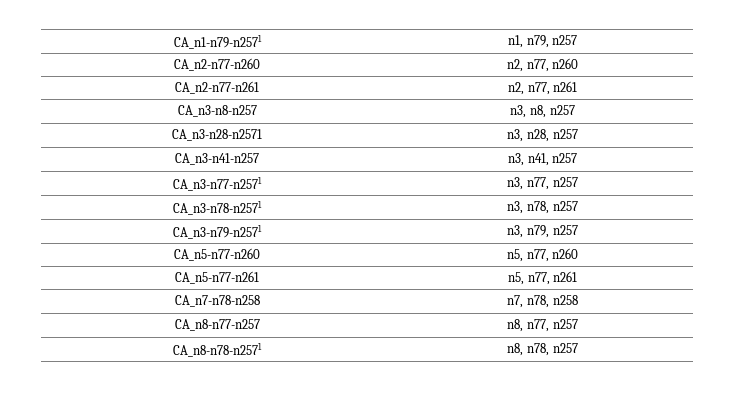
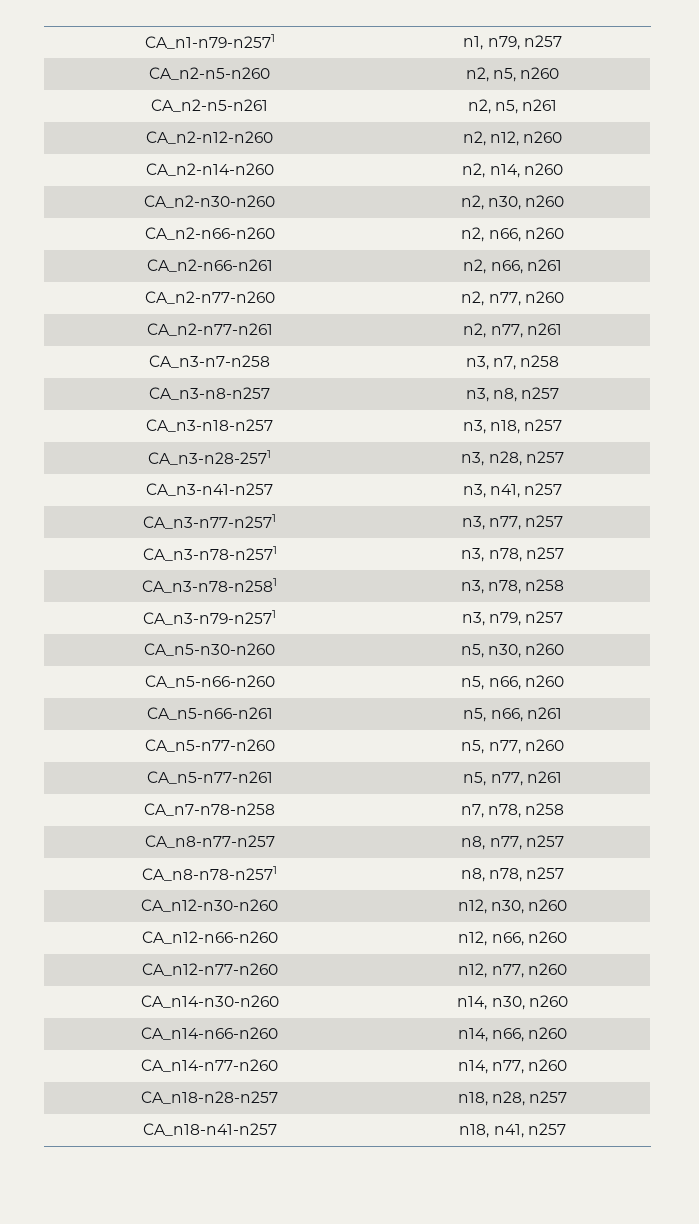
(578, 40) none -> [149,67,270,80] [465,67,560,82] [151,99,268,112] [467,99,558,114] [146,131,273,144] [462,131,563,146] [145,163,274,176] [462,163,563,178] [144,195,275,208] [460,195,565,210] [144,227,275,240] [461,227,564,242] [146,259,273,272] [463,259,562,274] // CA_n2-n5-n260 | n2, n5, n260 // CA_n2-n5-n261 | n2, n5, n261 // CA_n2-n12-n260 | n2, n12, n260 // CA_n2-n14-n260 | n2, n14, n260 // CA_n2-n30-n260 | n2, n30, n260 // CA_n2-n66-n260 | n2, n66, n260 // CA_n2-n66-n261 | n2, n66, n261
(578, 86) none -> [149,355,270,368] [465,355,560,370] // CA_n3-n7-n258 | n3, n7, n258
[172,129,262,141] CA_n3-n28-n2571 -> [146,419,273,432] [462,419,563,434] [148,450,271,465] CA_n3-n18-n257 | n3, n18, n257 // CA_n3-n28-2571
(578, 206) none -> [142,578,277,593] [460,579,565,594] // CA_n3-n78-n2581 | n3, n78, n258
(578, 230) none -> [144,643,275,656] [460,643,565,658] [144,675,275,688] [461,675,564,690] [146,707,273,720] [463,707,562,722] // CA_n5-n30-n260 | n5, n30, n260 // CA_n5-n66-n260 | n5, n66, n260 // CA_n5-n66-n261 | n5, n66, n261
(578, 348) none -> [141,899,278,912] [457,899,568,914] [141,931,278,944] [458,931,567,946] [141,963,278,976] [458,963,567,978] [140,995,279,1008] [457,995,568,1010] [141,1027,278,1040] [457,1027,568,1042] [141,1059,278,1072] [457,1059,568,1074] [141,1091,278,1104] [457,1091,568,1106] [142,1123,277,1136] [459,1123,566,1138] // CA_n12-n30-n260 | n12, n30, n260 // CA_n12-n66-n260 | n12, n66, n260 // CA_n12-n77-n260 | n12, n77, n260 // CA_n14-n30-n260 | n14, n30, n260 // CA_n14-n66-n260 | n14, n66, n260 // CA_n14-n77-n260 | n14, n77, n260 // CA_n18-n28-n257 | n18, n28, n257 // CA_n18-n41-n257 | n18, n41, n257

